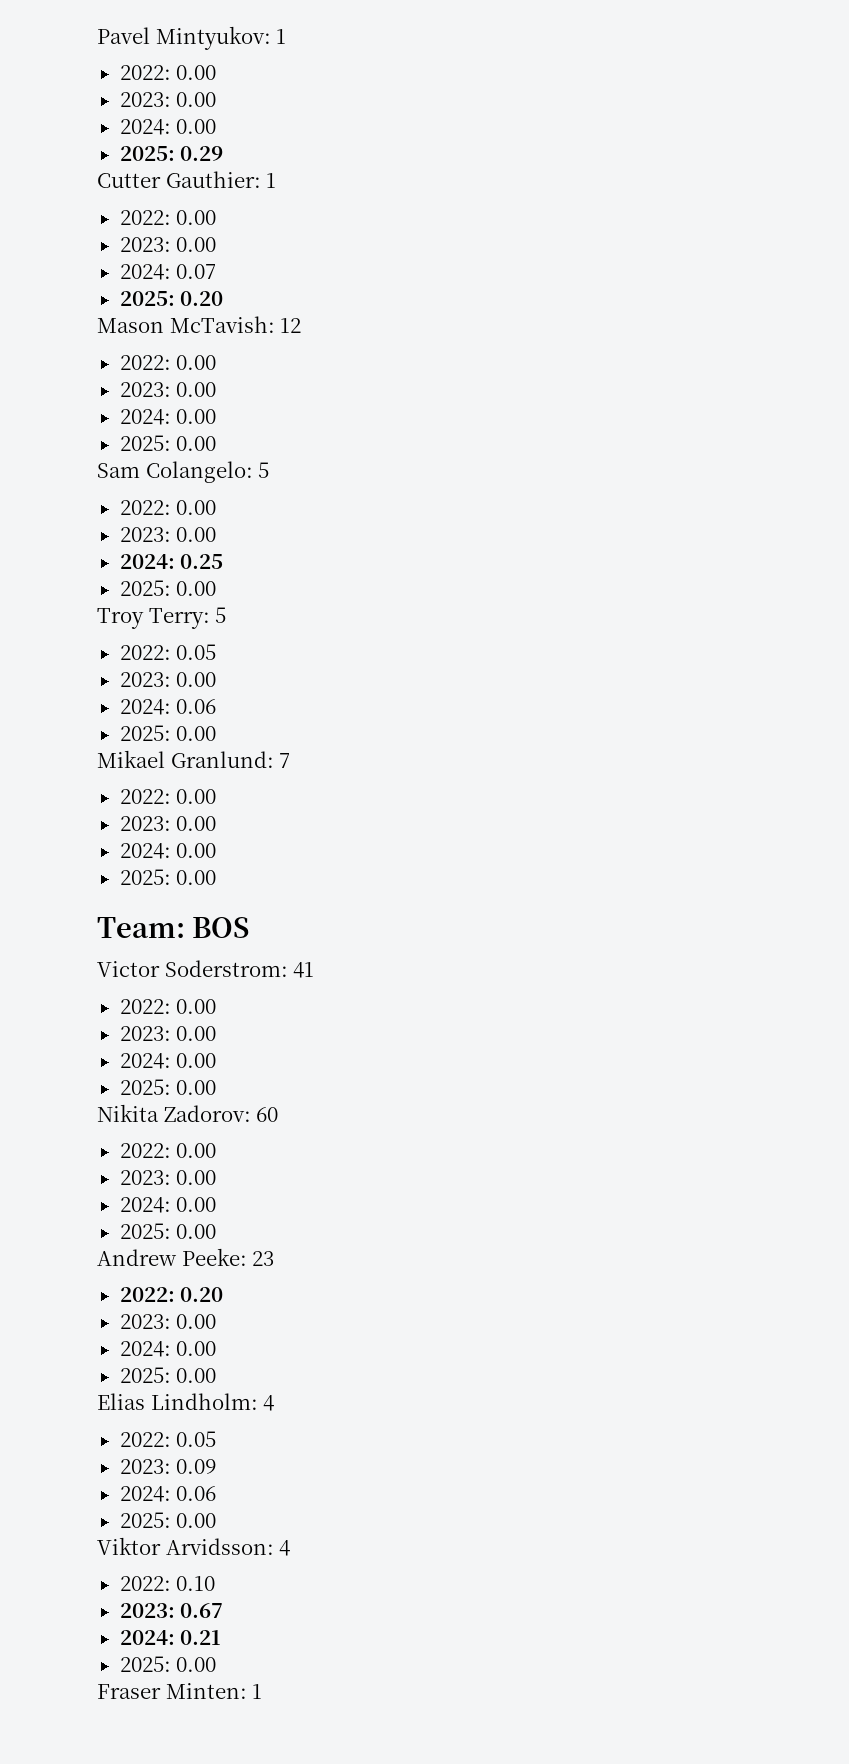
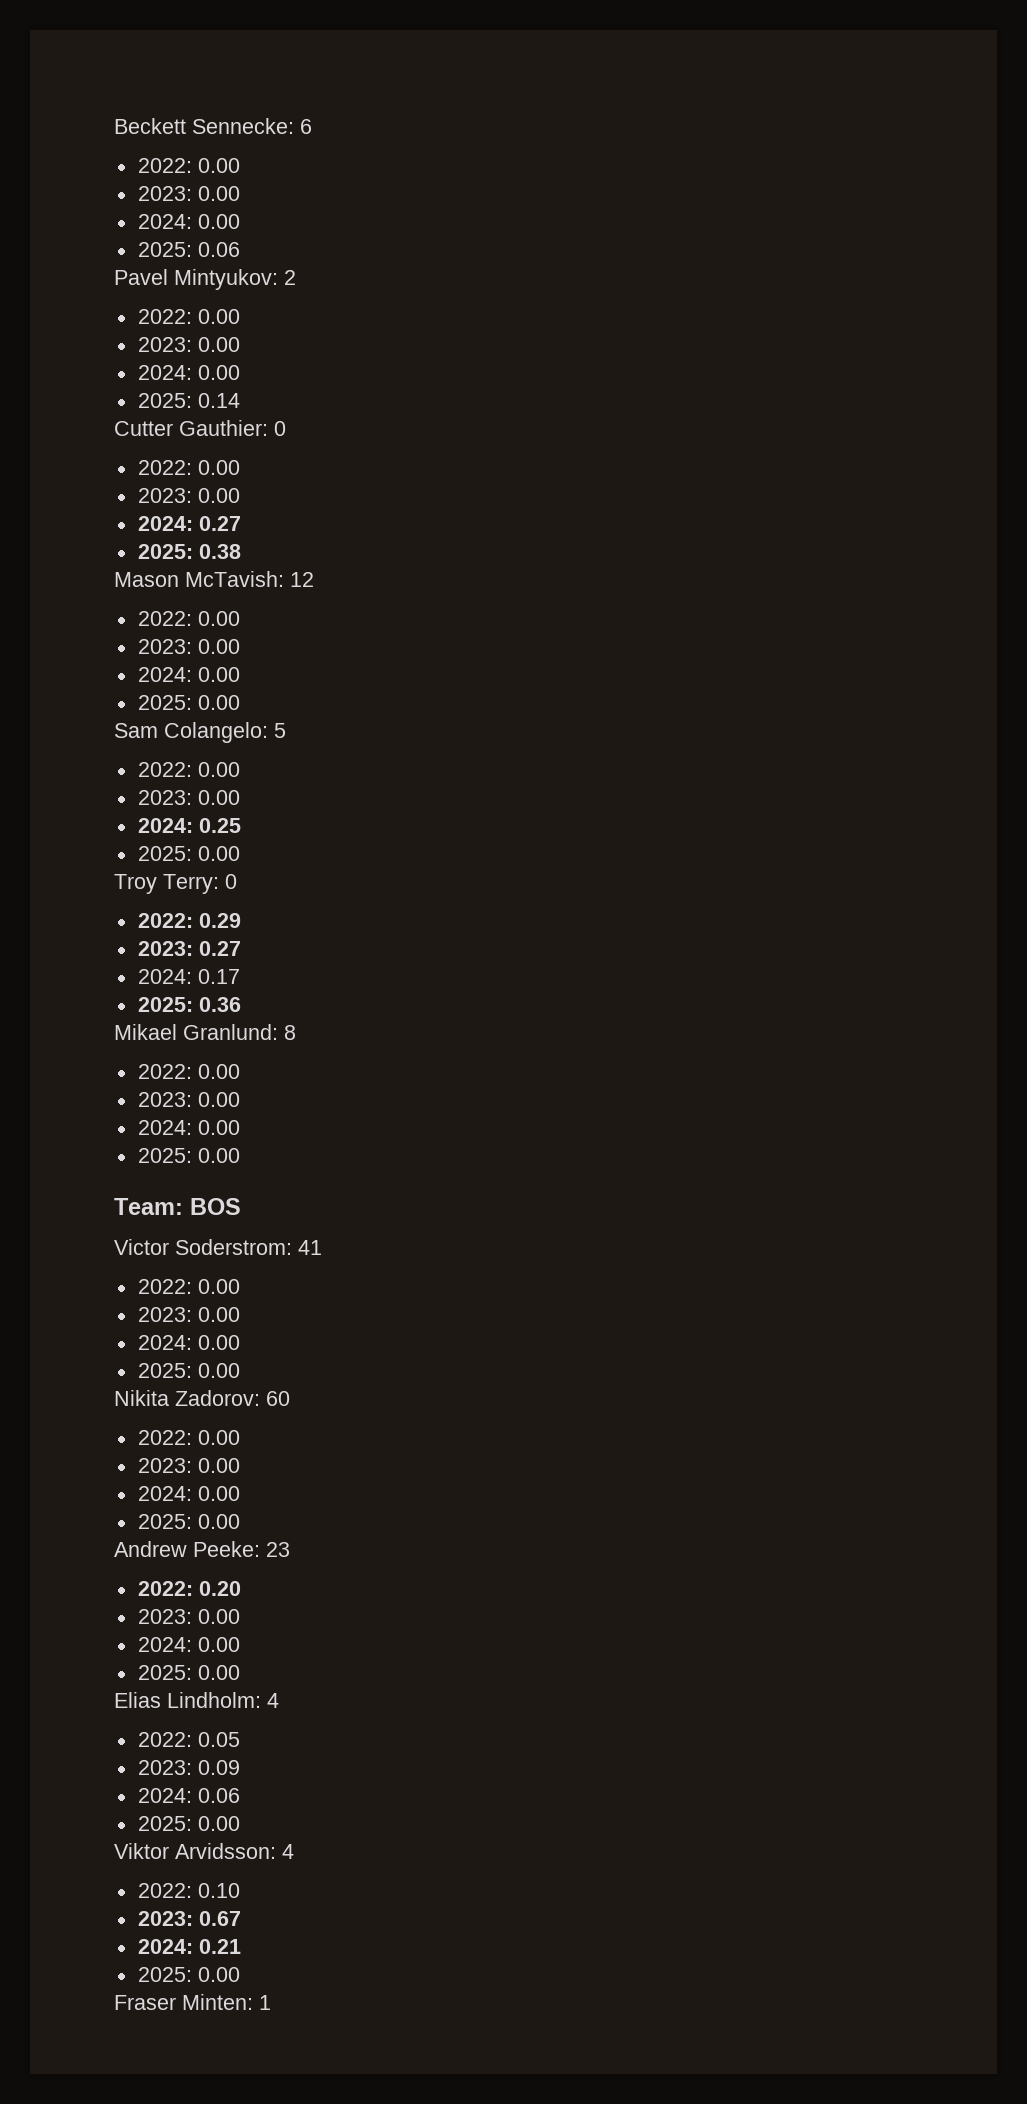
[97,26,287,50] [119,65,217,80] [119,92,217,107] [119,119,217,135] [119,146,224,161] [97,171,277,188] [119,210,217,225] [119,237,217,252] [119,264,217,280] [119,291,224,306] Pavel Mintyukov: 1 // 2022: 0.00 // 2023: 0.00 // 2024: 0.00 // 2025: 0.29 // Cutter Gauthier: 1 // 2022: 0.00 // 2023: 0.00 // 2024: 0.07 // 2025: 0.20 -> [114,118,312,134] [137,158,240,173] [137,186,240,201] [137,214,240,229] [137,242,240,257] [114,269,296,290] [137,309,240,324] [137,337,240,352] [137,365,240,380] [137,393,240,408] [114,420,286,436] [137,460,240,475] [137,488,240,503] [137,516,241,531] [137,544,241,559] Beckett Sennecke: 6 // 2022: 0.00 // 2023: 0.00 // 2024: 0.00 // 2025: 0.06 // Pavel Mintyukov: 2 // 2022: 0.00 // 2023: 0.00 // 2024: 0.00 // 2025: 0.14 // Cutter Gauthier: 0 // 2022: 0.00 // 2023: 0.00 // 2024: 0.27 // 2025: 0.38
[215,607,227,623] [119,644,217,660] [119,672,217,687] [119,699,217,715] [119,725,217,741] 5 // 2022: 0.05 // 2023: 0.00 // 2024: 0.06 // 2025: 0.00 -> [225,874,237,889] [137,913,241,928] [137,941,241,956] [137,969,240,984] [137,997,241,1012] 0 // 2022: 0.29 // 2023: 0.27 // 2024: 0.17 // 2025: 0.36
[279,753,291,768] 7 -> [284,1025,296,1040] 8

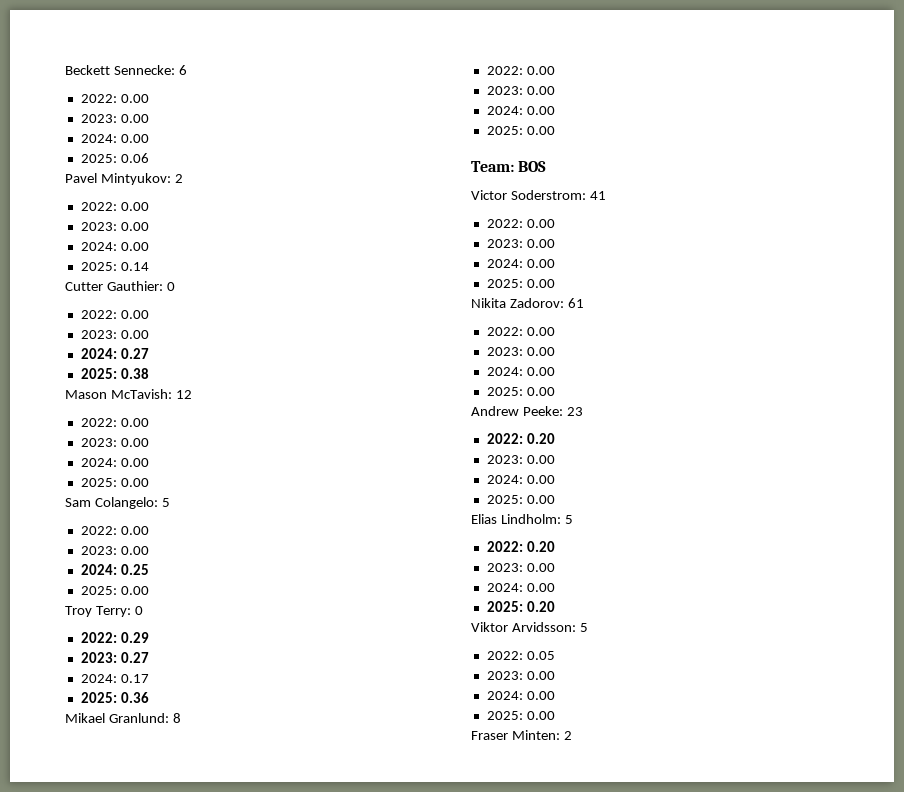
[266,1391,290,1406] 60 -> [567,298,584,308] 61
[267,1693,279,1708] 4 -> [564,515,573,524] [486,541,555,552] [486,563,555,572] [486,583,555,592] [486,601,555,612] [471,622,588,632] 5 // 2022: 0.20 // 2023: 0.00 // 2024: 0.00 // 2025: 0.20 // Viktor Arvidsson: 5
[197,1760,240,1775] [137,1788,240,1803] [137,1816,240,1831] [114,1843,294,1859] [137,1883,240,1898] [137,1911,241,1926] [137,1939,241,1954] 0.09 // 2024: 0.06 // 2025: 0.00 // Viktor Arvidsson: 4 // 2022: 0.10 // 2023: 0.67 // 2024: 0.21 -> [526,671,555,680] [486,691,555,700] 0.00 // 2024: 0.00
[259,1995,271,2010] 1 -> [563,731,572,740] 2

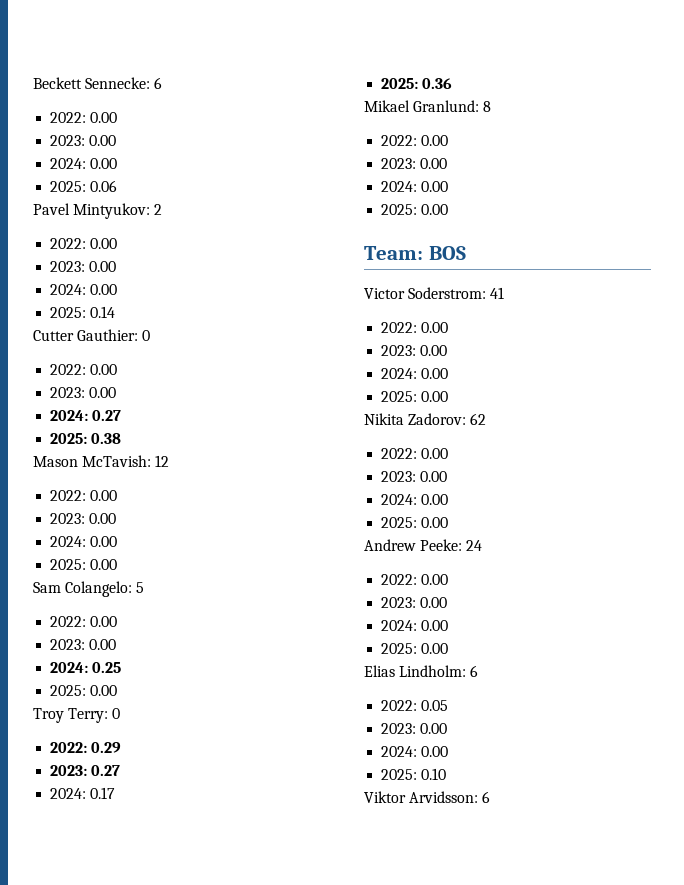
[567,298,584,308] 61 -> [470,413,487,425] 62
[566,407,583,416] [486,433,555,444] 23 // 2022: 0.20 -> [466,540,483,551] [381,574,449,585] 24 // 2022: 0.00
[564,515,573,524] [486,541,555,552] [486,563,555,572] [486,583,555,592] [486,601,555,612] [471,622,588,632] 5 // 2022: 0.20 // 2023: 0.00 // 2024: 0.00 // 2025: 0.20 // Viktor Arvidsson: 5 -> [470,665,479,677] 6
[526,711,555,720] [471,730,572,740] 0.00 // Fraser Minten: 2 -> [421,768,447,780] [364,791,491,803] 0.10 // Viktor Arvidsson: 6

